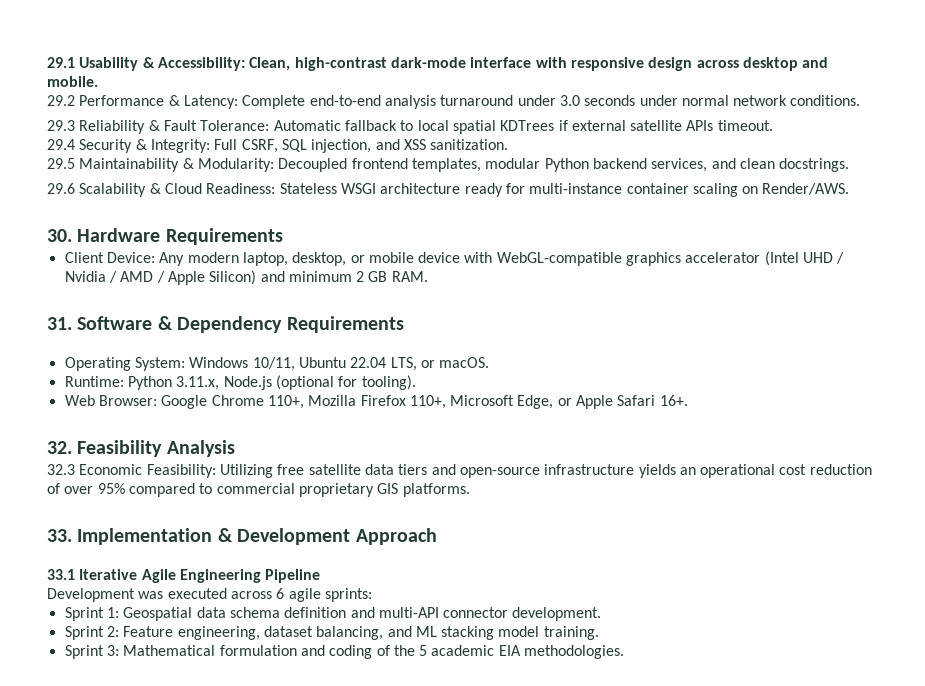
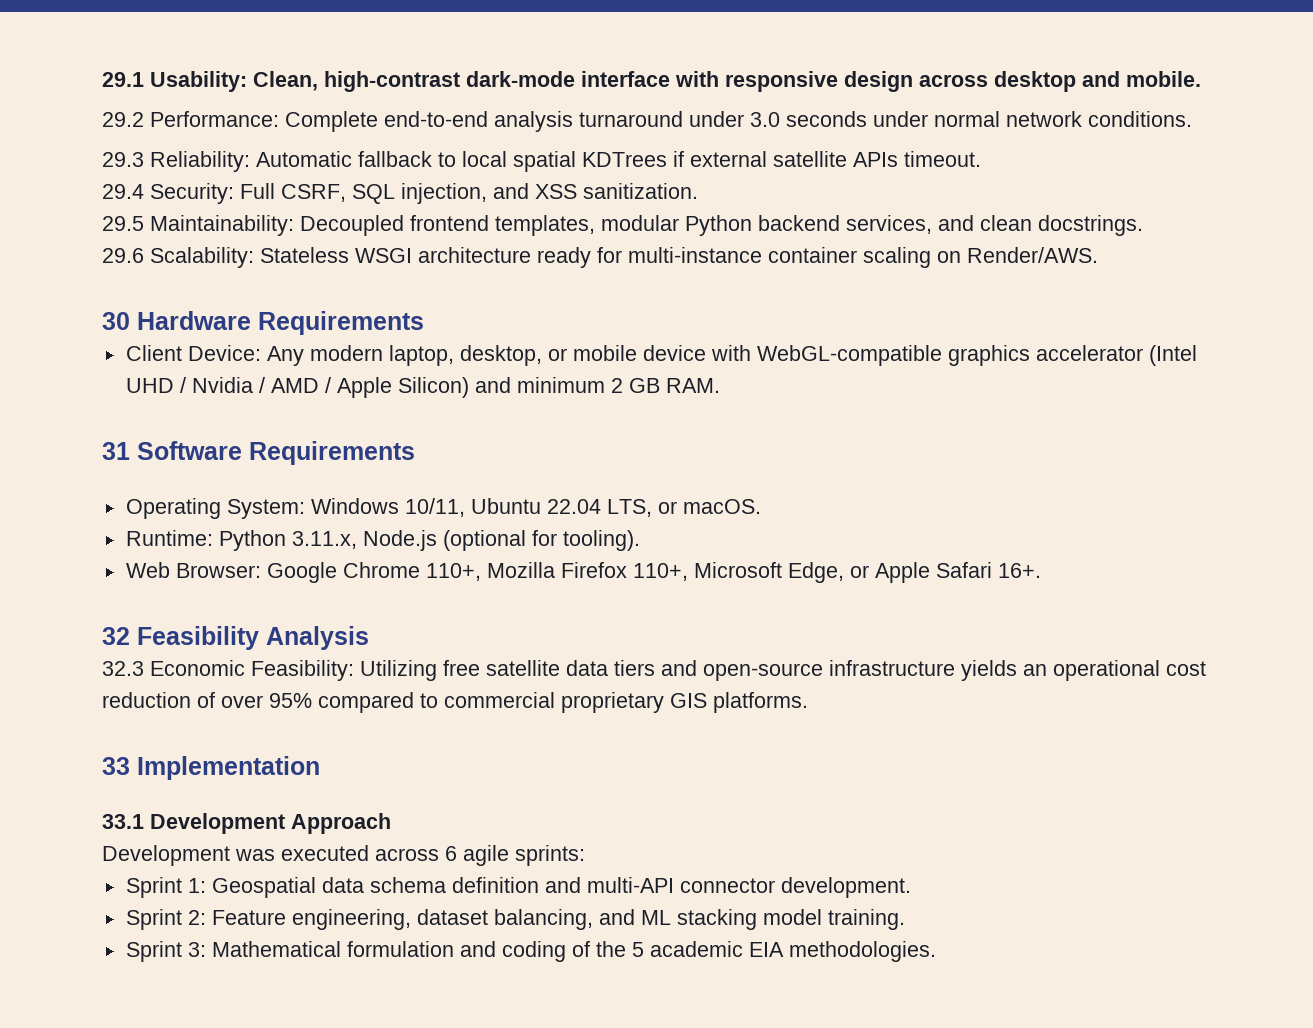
[79,57,245,71] Usability & Accessibility: -> [150,71,247,92] Usability:
[79,95,238,109] Performance & Latency: -> [150,111,279,127] Performance:
[79,120,270,134] Reliability & Fault Tolerance: -> [150,151,250,172] Reliability:
[79,139,210,153] Security & Integrity: -> [150,183,234,204] Security:
[79,158,274,172] Maintainability & Modularity: -> [150,215,294,236] Maintainability:
[79,183,276,197] Scalability & Cloud Readiness: -> [150,247,254,268] Scalability:
[47,229,72,242] 30. -> [102,312,130,330] 30
[47,316,283,333] 31. Software & Dependency -> [102,441,242,460] 31 Software
[47,441,72,454] 32. -> [102,627,130,645] 32
[47,529,72,542] 33. -> [102,757,130,775] 33
[217,528,233,542] & -> [102,814,144,829] // 33.1
[47,569,321,583] // 33.1 Iterative Agile Engineering Pipeline -> (391, 823) none

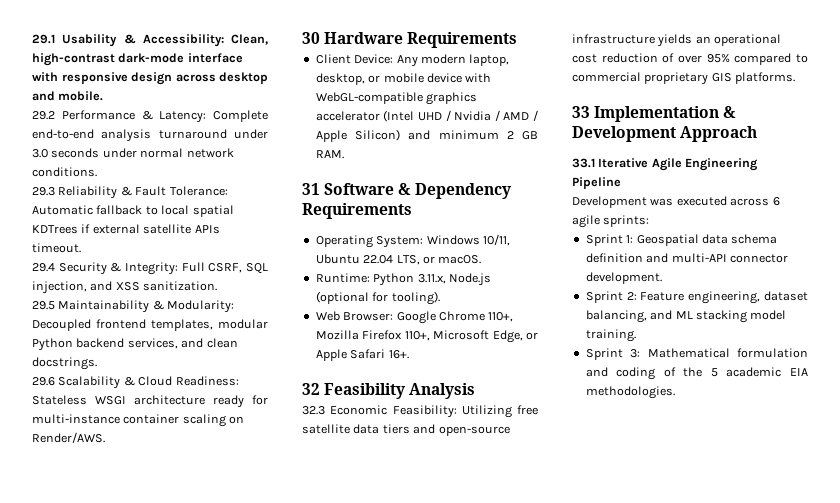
[150,71,247,92] Usability: -> [62,34,224,47] Usability & Accessibility:
[150,111,279,127] Performance: -> [61,110,207,123] Performance & Latency:
[150,151,250,172] Reliability: -> [58,186,228,199] Reliability & Fault Tolerance:
[150,183,234,204] Security: -> [58,262,178,275] Security & Integrity:
[150,215,294,236] Maintainability: -> [58,300,235,313] Maintainability & Modularity:
[150,247,254,268] Scalability: -> [58,376,239,389] Scalability & Cloud Readiness:
(242, 450) none -> [398,183,511,199] & Dependency
[102,813,391,834] // 33.1 Development Approach -> [723,106,737,118] [572,126,758,142] [572,158,759,171] [572,177,621,189] & Development Approach // 33.1 Iterative Agile Engineering Pipeline

